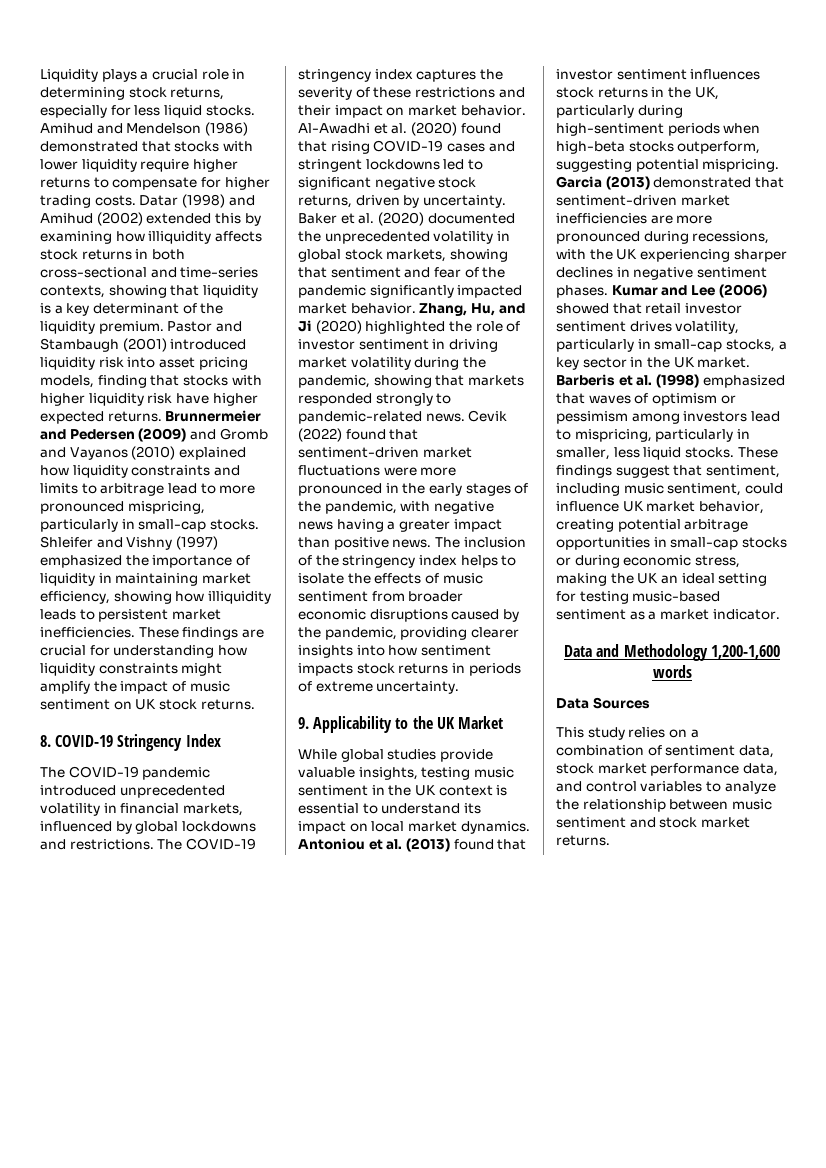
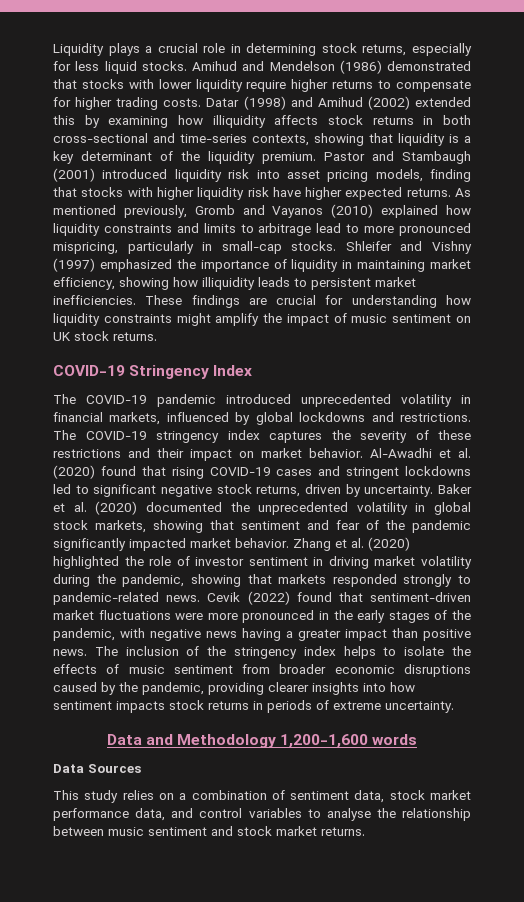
[165,410,262,422] [40,428,216,442] Brunnermeier and Pedersen (2009) and -> [455,188,472,197] [53,205,187,218] As mentioned previously,
[40,735,51,747] 8. -> (157, 336) none
[419,303,525,316] [298,320,312,332] Zhang, Hu, and Ji -> [293,538,364,551] Zhang et al.
[298,716,503,733] [298,749,493,762] [298,767,514,780] [298,785,508,796] [298,803,481,814] [298,821,530,834] [298,838,527,852] [556,69,761,80] [556,87,719,100] [556,105,683,118] [556,123,761,136] [556,141,761,154] [556,159,780,172] [556,176,784,190] [556,195,730,206] [556,213,713,224] [556,231,770,244] [556,249,787,262] [556,267,767,280] [556,284,767,298] [556,303,742,314] [556,321,740,334] [556,339,787,352] [556,357,751,370] [556,374,785,388] [556,393,736,406] [556,411,780,424] [556,429,750,442] [556,447,778,460] [556,465,780,478] [556,483,783,496] [556,501,764,514] [556,519,749,532] [556,537,787,550] [556,555,740,568] [556,573,768,586] [556,591,721,604] [556,609,780,620] // 9. Applicability to the UK Market // While global studies provide valuable insights, testing music sentiment in the UK context is essential to understand its impact on local market dynamics. Antoniou et al. (2013) found that investor sentiment influences stock returns in the UK, particularly during high-sentiment periods when high-beta stocks outperform, suggesting potential mispricing. Garcia (2013) demonstrated that sentiment-driven market inefficiencies are more pronounced during recessions, with the UK experiencing sharper declines in negative sentiment phases. Kumar and Lee (2006) showed that retail investor sentiment drives volatility, particularly in small-cap stocks, a key sector in the UK market. Barberis et al. (1998) emphasized that waves of optimism or pessimism among investors lead to mispricing, particularly in smaller, less liquid stocks. These findings suggest that sentiment, including music sentiment, could influence UK market behavior, creating potential arbitrage opportunities in small-cap stocks or during economic stress, making the UK an ideal setting for testing music-based sentiment as a market indicator. -> (454, 707) none
[724,781,776,794] analyze -> [326,808,371,821] analyse

